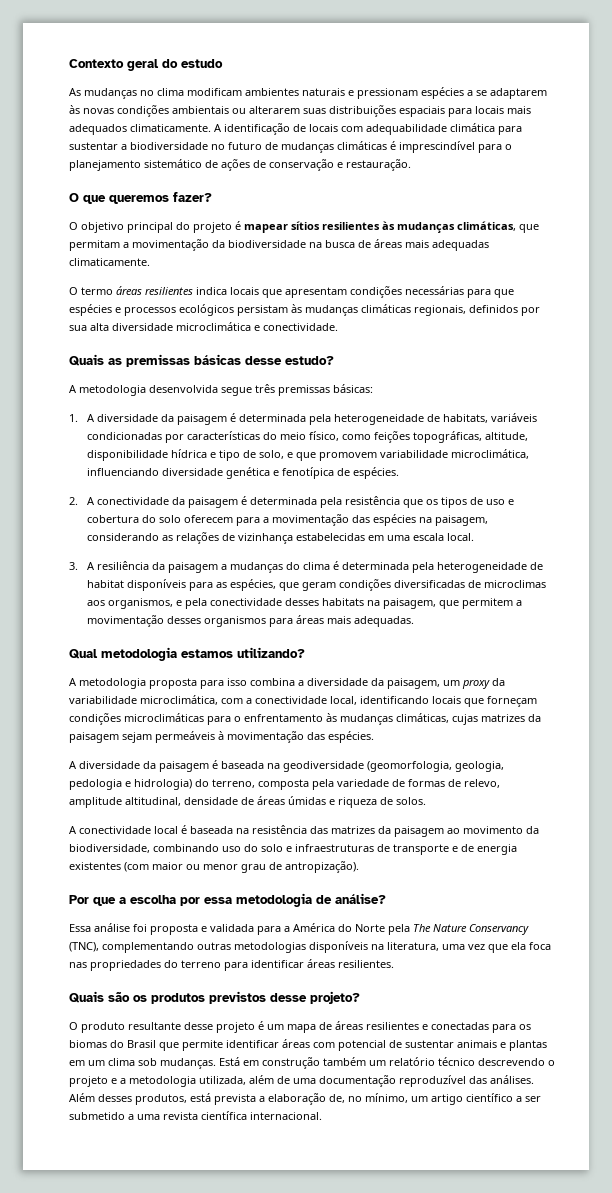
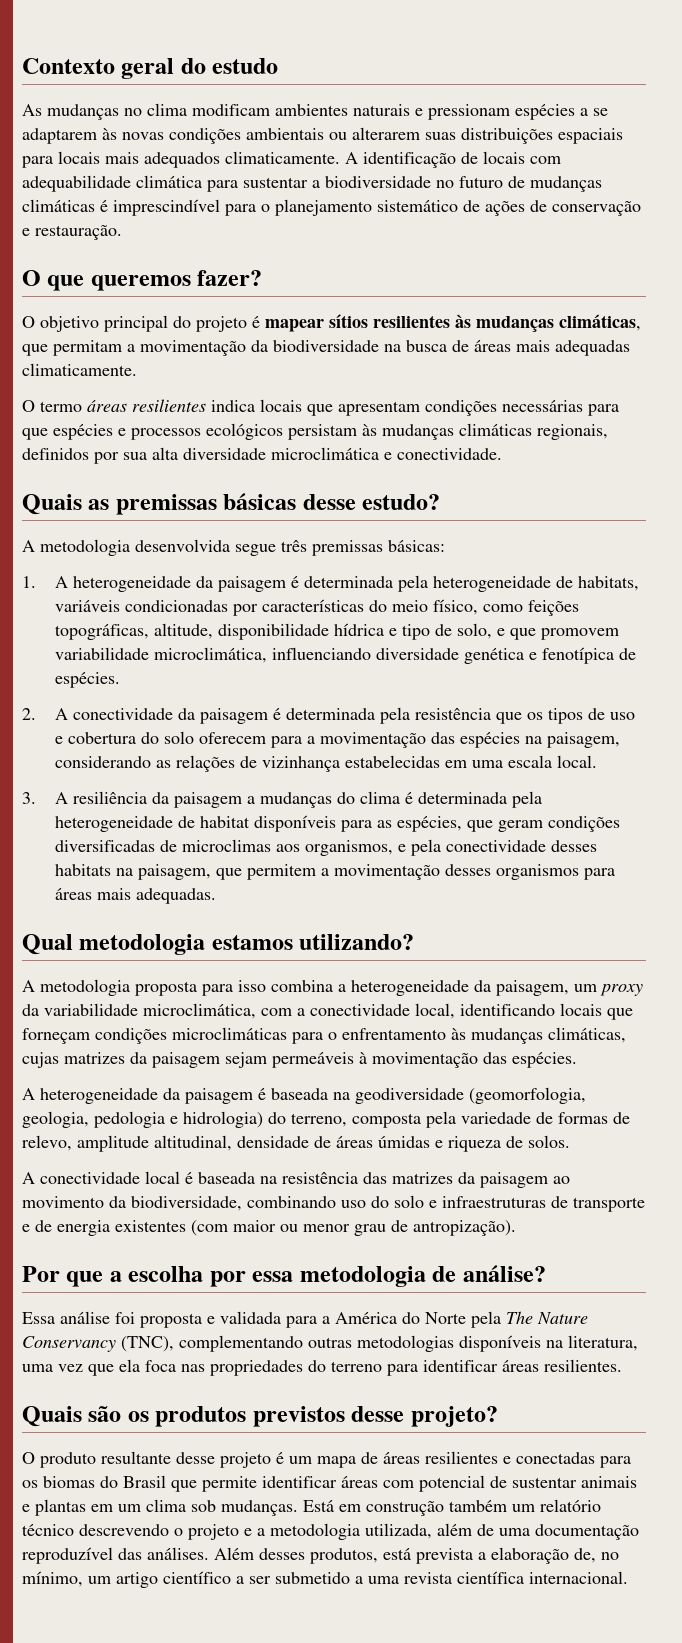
[96,414,158,422] diversidade -> [73,576,192,592] heterogeneidade
[307,678,368,686] diversidade -> [351,980,469,996] heterogeneidade
[79,761,140,769] diversidade -> [40,1088,158,1104] heterogeneidade

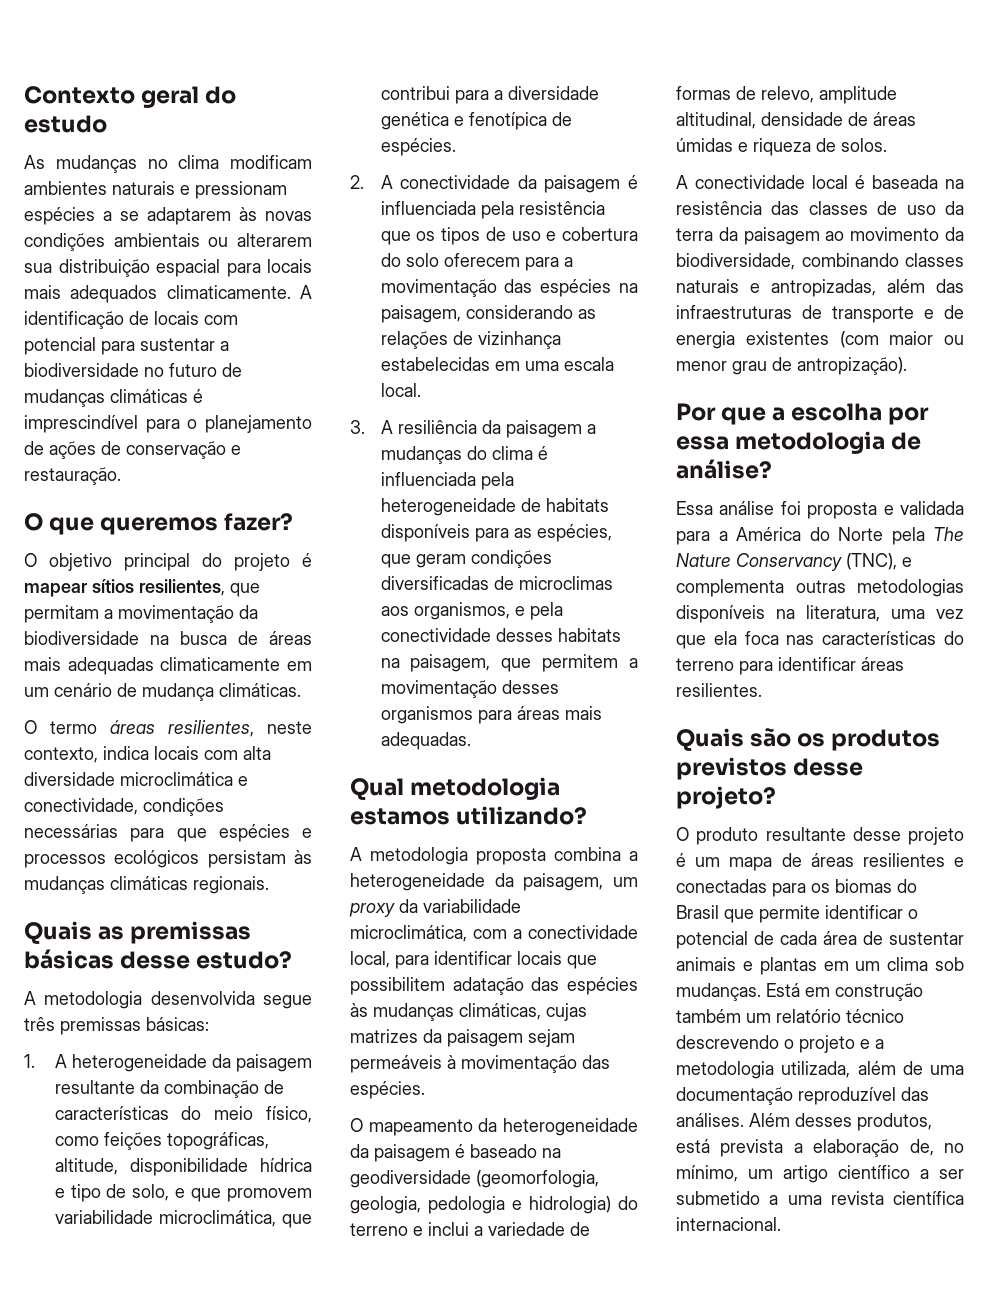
[425,128,623,144] suas distribuições espaciais -> [24,259,220,277] sua distribuição espacial
[22,175,202,192] adequabilidade climática -> [24,337,96,355] potencial
[377,200,458,212] sistemático -> (312, 424) none
[373,314,641,332] resilientes às mudanças climáticas, -> [139,579,225,596] resilientes,
[22,363,137,376] [22,399,420,416] climaticamente. // O termo áreas resilientes indica locais que apresentam -> [160,657,312,671] [24,683,301,701] [24,720,312,737] [24,746,271,763] [24,772,248,786] [24,798,138,815] climaticamente em um cenário de mudança climáticas. // O termo áreas resilientes, neste contexto, indica locais com alta diversidade microclimática e conectividade,
[537,424,608,440] [22,447,502,464] regionais, definidos por sua alta diversidade microclimática e conectividade. -> [193,876,269,894] regionais.
[291,575,640,592] [55,600,259,616] é determinada pela heterogeneidade de habitats, variáveis condicionadas por -> [54,1080,284,1098] resultante da combinação de
[272,647,372,660] influenciando -> [282,1214,312,1228] [380,86,503,104] que contribui para a
[286,708,376,720] determinada -> [380,201,476,215] influenciada
[418,791,543,808] [55,816,251,832] determinada pela heterogeneidade de habitat -> [380,472,514,490] [380,498,609,516] influenciada pela heterogeneidade de habitats
[202,980,266,996] para isso -> (546, 856) none
[460,1003,633,1020] [22,1027,446,1044] identificando locais que forneçam condições microclimáticas para o enfrentamento -> [395,951,597,969] [350,977,638,995] para identificar locais que possibilitem adatação das espécies
[22,1088,328,1104] A heterogeneidade da paisagem é baseada -> [350,1118,638,1136] [350,1144,537,1162] O mapeamento da heterogeneidade da paisagem é baseado
[291,1111,456,1128] terreno, composta pela -> [350,1222,483,1236] terreno e inclui a
[392,1172,453,1184] matrizes -> [808,201,964,215] [676,228,713,241] classes de uso da terra
[341,1195,437,1208] uso do solo e -> [905,253,964,267] [676,279,964,297] classes naturais e antropizadas, além das
[179,1335,303,1352] complementando -> [902,557,912,567] [676,579,784,597] e complementa
[210,1360,303,1376] propriedades -> [822,631,937,645] características
[341,1475,485,1492] áreas com potencial -> [908,909,918,919] [676,931,857,949] o potencial de cada área

